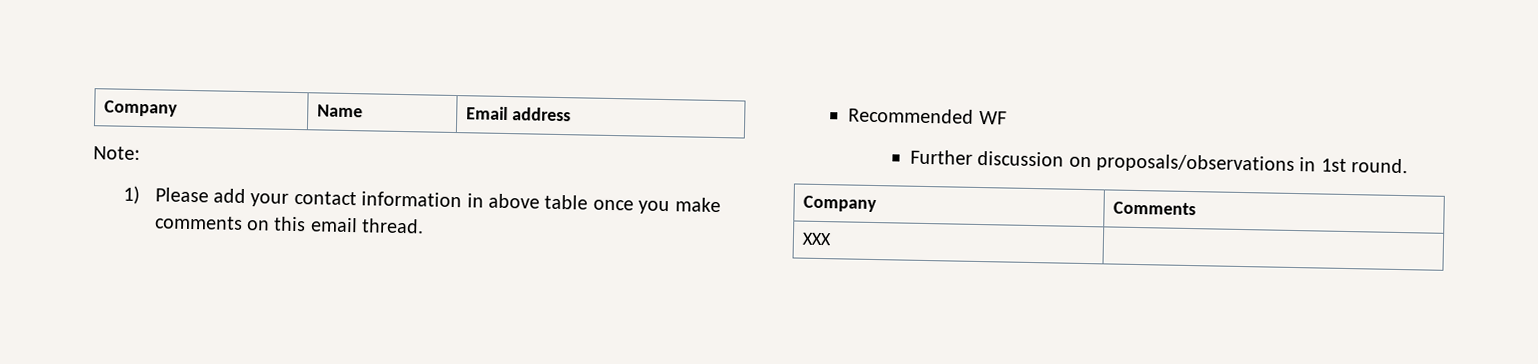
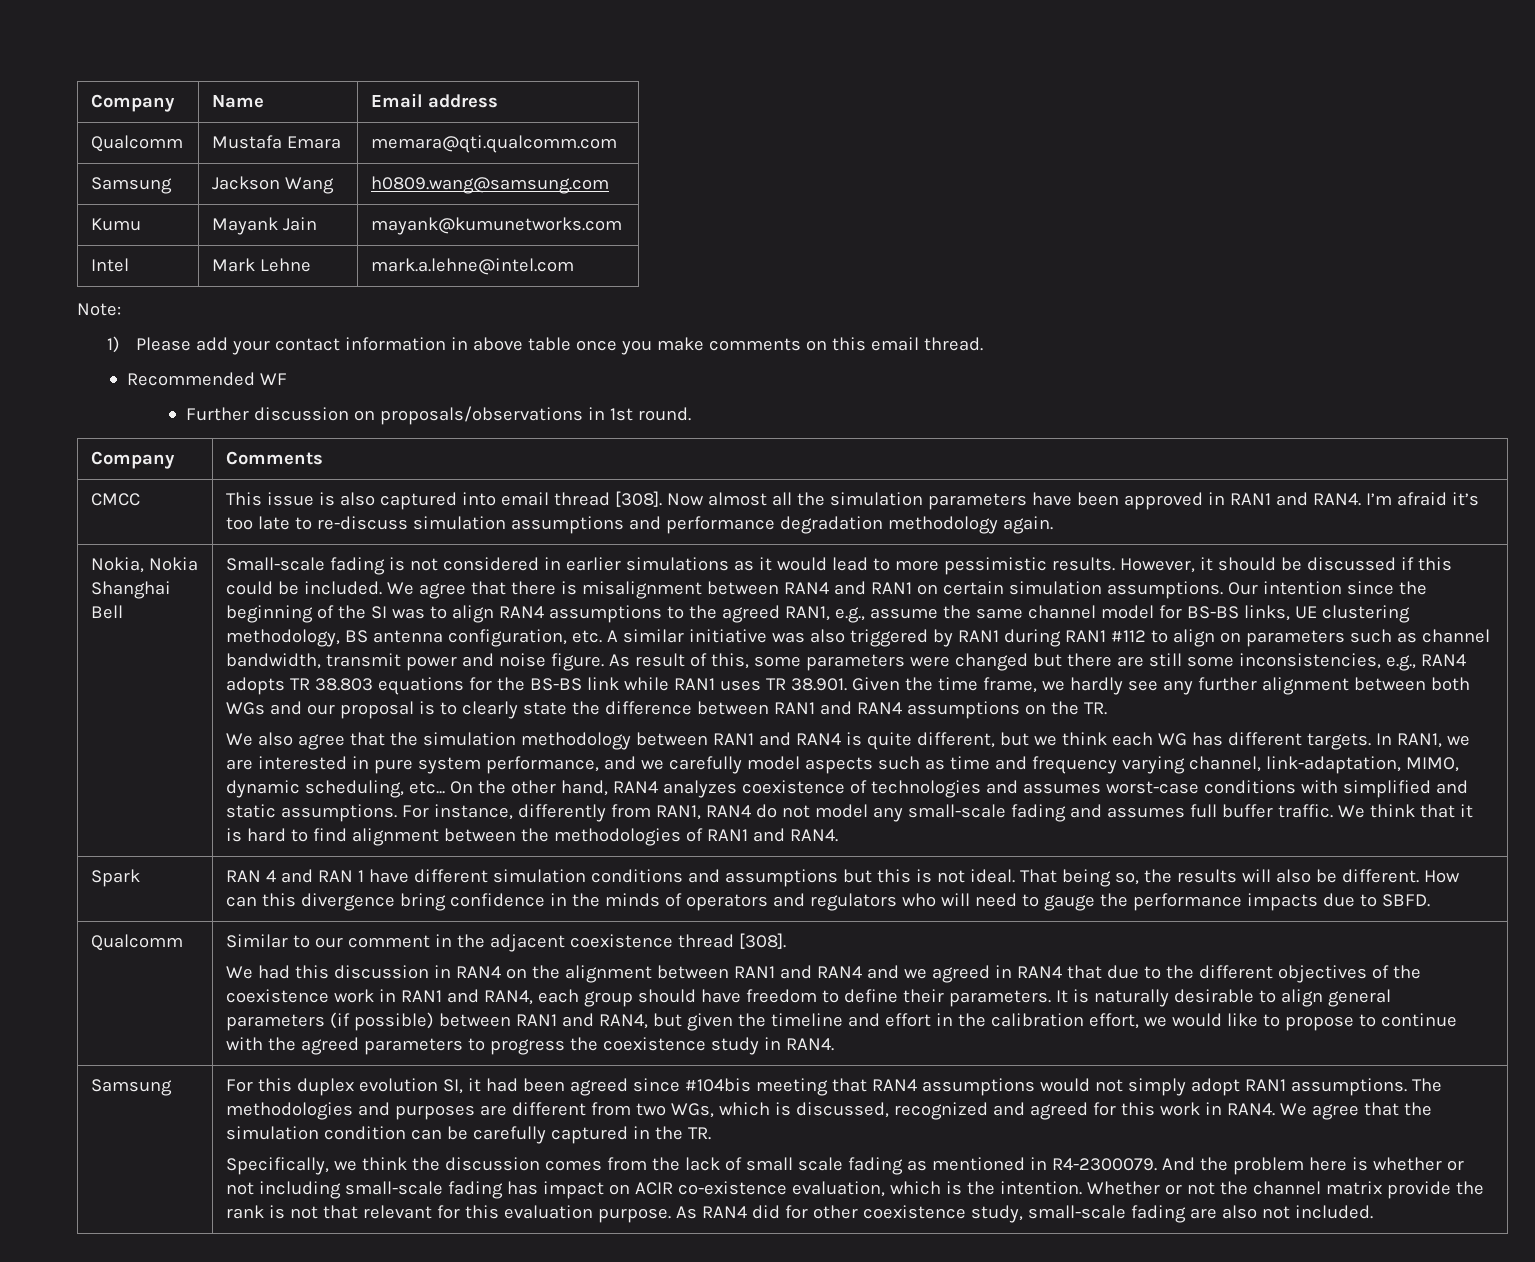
(571, 114) none -> [91,135,184,152] [212,135,342,149] [371,135,618,153] [91,177,173,194] [212,176,335,194] [371,176,610,194] [91,218,142,231] [212,217,318,235] [371,217,623,235] [91,258,130,272] [212,258,312,272] [371,258,575,275] // Qualcomm | Mustafa Emara | memara@qti.qualcomm.com // Samsung | Jackson Wang | h0809.wang@samsung.com // Kumu | Mayank Jain | mayank@kumunetworks.com // Intel | Mark Lehne | mark.a.lehne@intel.com
[801,232,832,246] XXX | -> [91,493,141,506] [226,491,1479,510] [226,516,1054,534] [91,557,199,573] [91,581,172,599] [91,605,124,619] [226,557,1453,575] [226,581,1428,599] [226,605,1410,623] [226,629,1491,647] [226,653,1467,671] [226,677,1470,695] [226,701,1108,719] [226,732,1470,750] [226,756,1460,774] [226,780,1469,798] [226,804,1474,822] [226,828,839,846] [91,869,141,887] [226,869,1460,887] [226,893,1431,911] [91,934,184,951] [226,933,787,952] [226,965,1421,983] [226,989,1392,1007] [226,1012,1457,1031] [226,1037,835,1055] [91,1079,173,1096] [226,1078,1443,1096] [226,1102,1433,1120] [226,1126,712,1144] [226,1157,1464,1175] [226,1181,1485,1199] [226,1205,1374,1223] CMCC | This issue is also captured into email thread [308]. Now almost all the simulation parameters have been approved in RAN1 and RAN4. I’m afraid it’s too late to re-discuss simulation assumptions and performance degradation methodology again. // Nokia, Nokia Shanghai Bell | Small-scale fading is not considered in earlier simulations as it would lead to more pessimistic results. However, it should be discussed if this could be included. We agree that there is misalignment between RAN4 and RAN1 on certain simulation assumptions. Our intention since the beginning of the SI was to align RAN4 assumptions to the agreed RAN1, e.g., assume the same channel model for BS-BS links, UE clustering methodology, BS antenna configuration, etc. A similar initiative was also triggered by RAN1 during RAN1 #112 to align on parameters such as channel bandwidth, transmit power and noise figure. As result of this, some parameters were changed but there are still some inconsistencies, e.g., RAN4 adopts TR 38.803 equations for the BS-BS link while RAN1 uses TR 38.901. Given the time frame, we hardly see any further alignment between both WGs and our proposal is to clearly state the difference between RAN1 and RAN4 assumptions on the TR. // We also agree that the simulation methodology between RAN1 and RAN4 is quite different, but we think each WG has different targets. In RAN1, we are interested in pure system performance, and we carefully model aspects such as time and frequency varying channel, link-adaptation, MIMO, dynamic scheduling, etc... On the other hand, RAN4 analyzes coexistence of technologies and assumes worst-case conditions with simplified and static assumptions. For instance, differently from RAN1, RAN4 do not model any small-scale fading and assumes full buffer traffic. We think that it is hard to find alignment between the methodologies of RAN1 and RAN4. // Spark | RAN 4 and RAN 1 have different simulation conditions and assumptions but this is not ideal. That being so, the results will also be different. How can this divergence bring confidence in the minds of operators and regulators who will need to gauge the performance impacts due to SBFD. // Qualcomm | Similar to our comment in the adjacent coexistence thread [308]. // We had this discussion in RAN4 on the alignment between RAN1 and RAN4 and we agreed in RAN4 that due to the different objectives of the coexistence work in RAN1 and RAN4, each group should have freedom to define their parameters. It is naturally desirable to align general parameters (if possible) between RAN1 and RAN4, but given the timeline and effort in the calibration effort, we would like to propose to continue with the agreed parameters to progress the coexistence study in RAN4. // Samsung | For this duplex evolution SI, it had been agreed since #104bis meeting that RAN4 assumptions would not simply adopt RAN1 assumptions. The methodologies and purposes are different from two WGs, which is discussed, recognized and agreed for this work in RAN4. We agree that the simulation condition can be carefully captured in the TR. // Specifically, we think the discussion comes from the lack of small scale fading as mentioned in R4-2300079. And the problem here is whether or not including small-scale fading has impact on ACIR co-existence evaluation, which is the intention. Whether or not the channel matrix provide the rank is not that relevant for this evaluation purpose. As RAN4 did for other coexistence study, small-scale fading are also not included.

